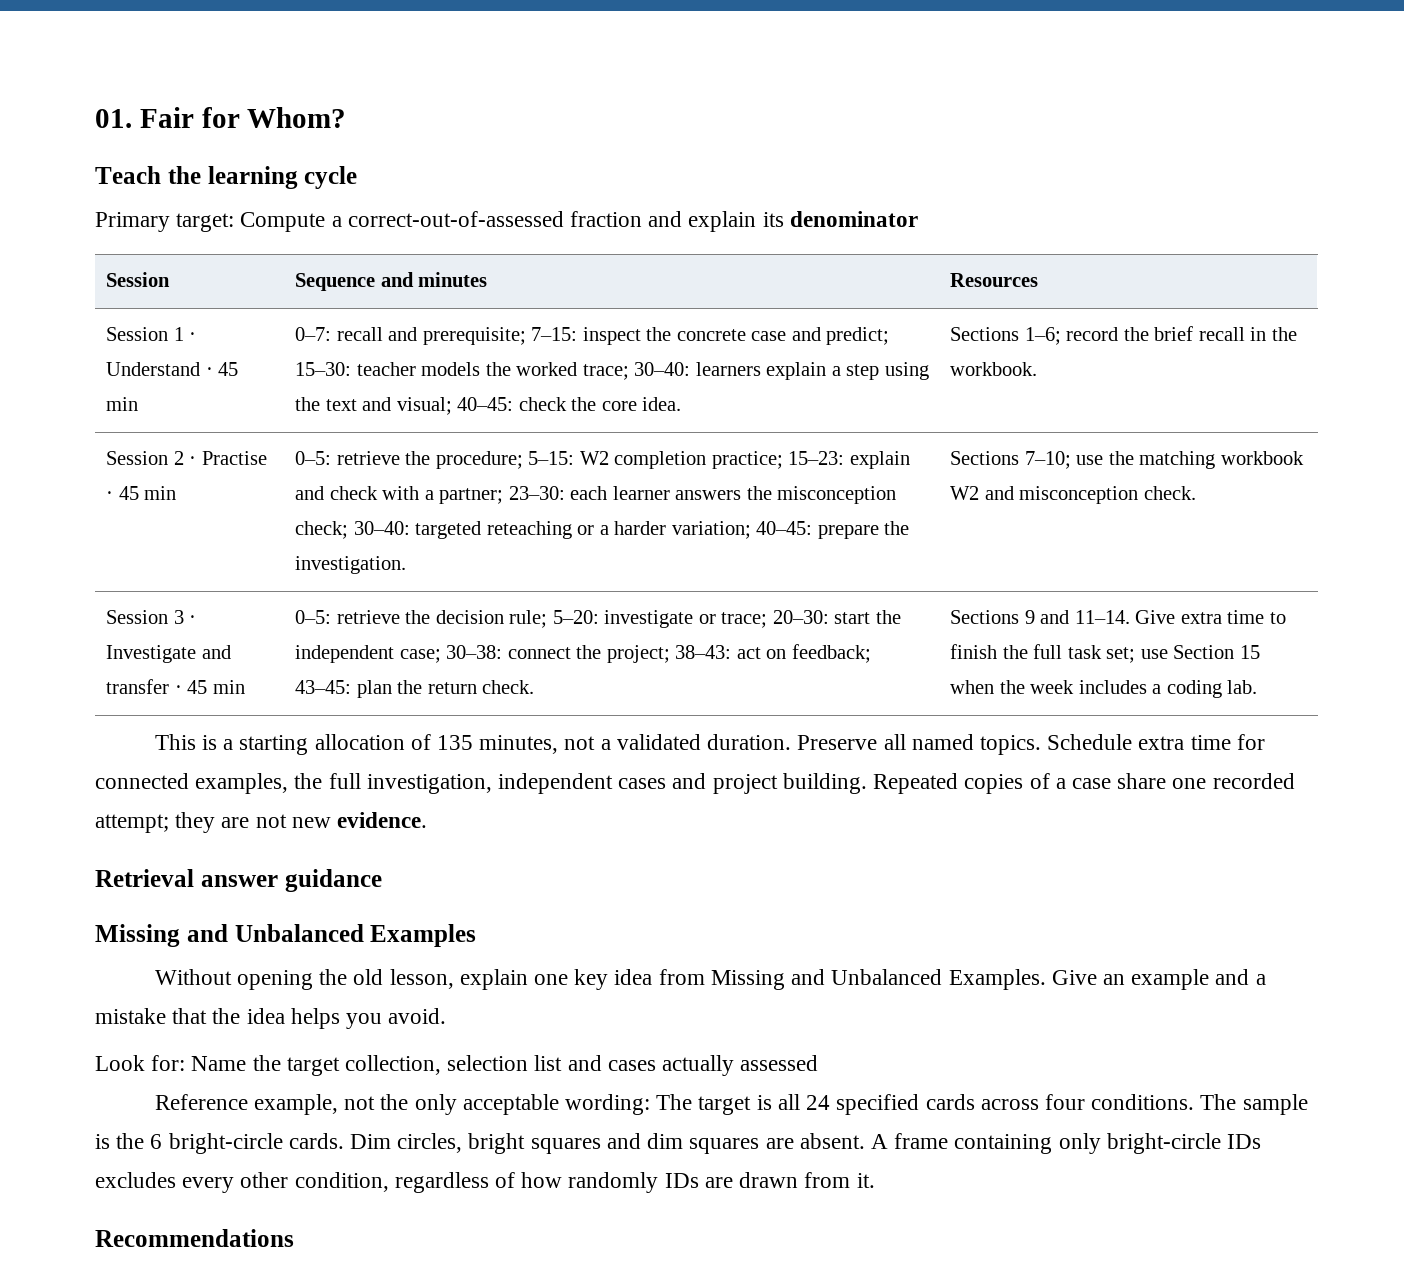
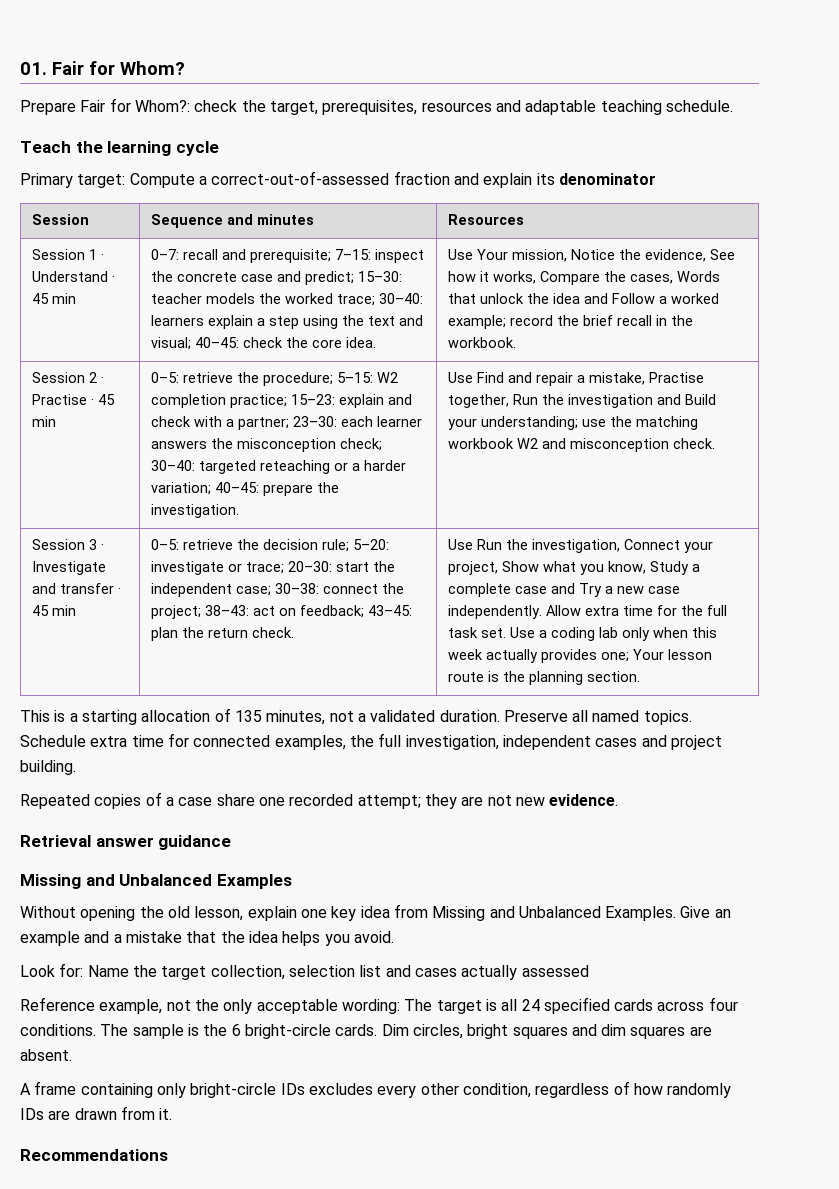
(347, 117) none -> [20,98,733,115] // Prepare Fair for Whom?: check the target, prerequisites, resources and adaptable teaching schedule.
[950,327,1061,345] Sections 1–6; -> [448,249,736,262] [448,271,721,285] [448,293,720,304] [448,315,507,329] Use Your mission, Notice the evidence, See how it works, Compare the cases, Words that unlock the idea and Follow a worked example;
[950,451,1071,469] Sections 7–10; -> [448,372,705,386] [448,394,717,408] [448,416,579,430] Use Find and repair a mistake, Practise together, Run the investigation and Build your understanding;
[950,610,1286,624] [950,644,1260,663] [950,680,1258,698] Sections 9 and 11–14. Give extra time to finish the full task set; use Section 15 when the week includes a coding lab. -> [448,539,714,553] [448,561,701,575] [448,583,681,597] [448,605,728,619] [448,627,718,641] [448,649,713,663] [448,671,641,685] Use Run the investigation, Connect your project, Show what you know, Study a complete case and Try a new case independently. Allow extra time for the full task set. Use a coding lab only when this week actually provides one; Your lesson route is the planning section.
(867, 783) none -> (76, 767) //
(865, 1141) none -> (72, 1055) //

